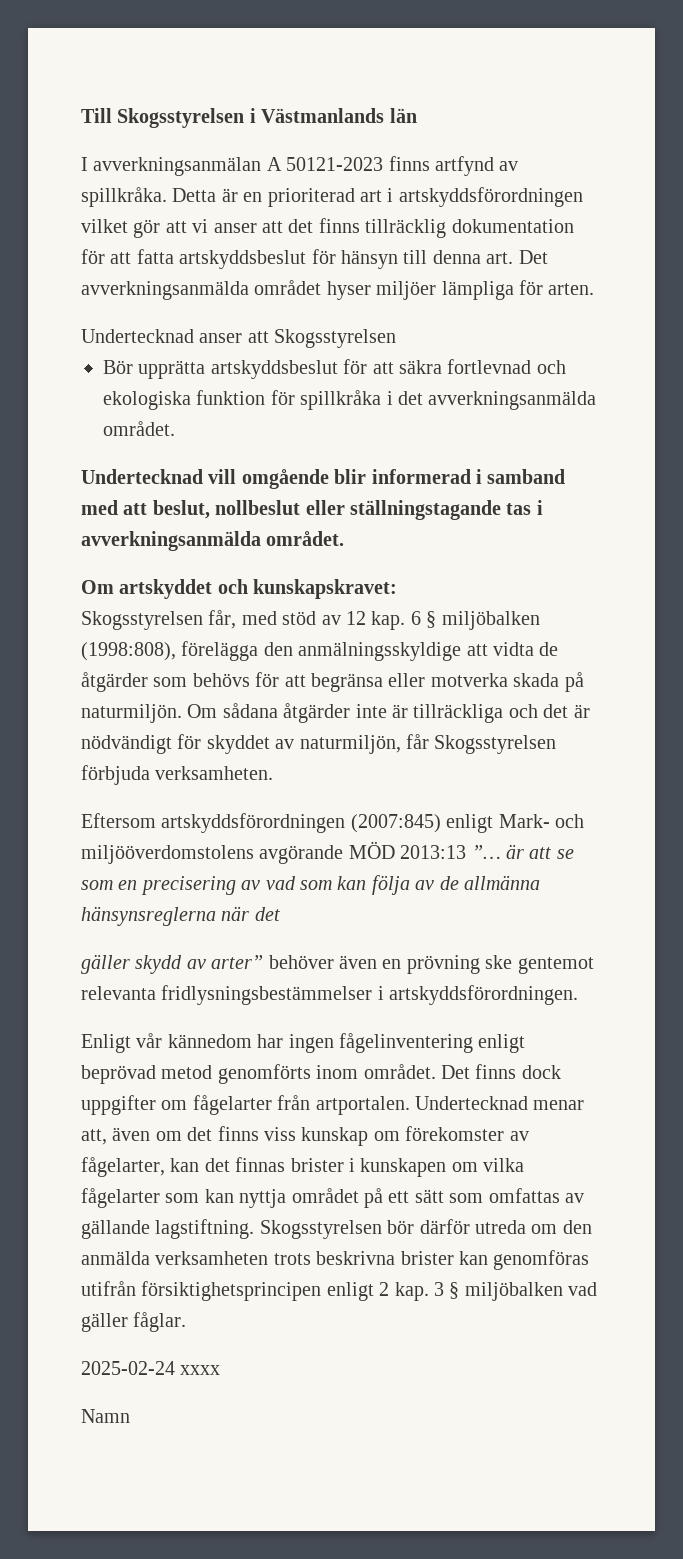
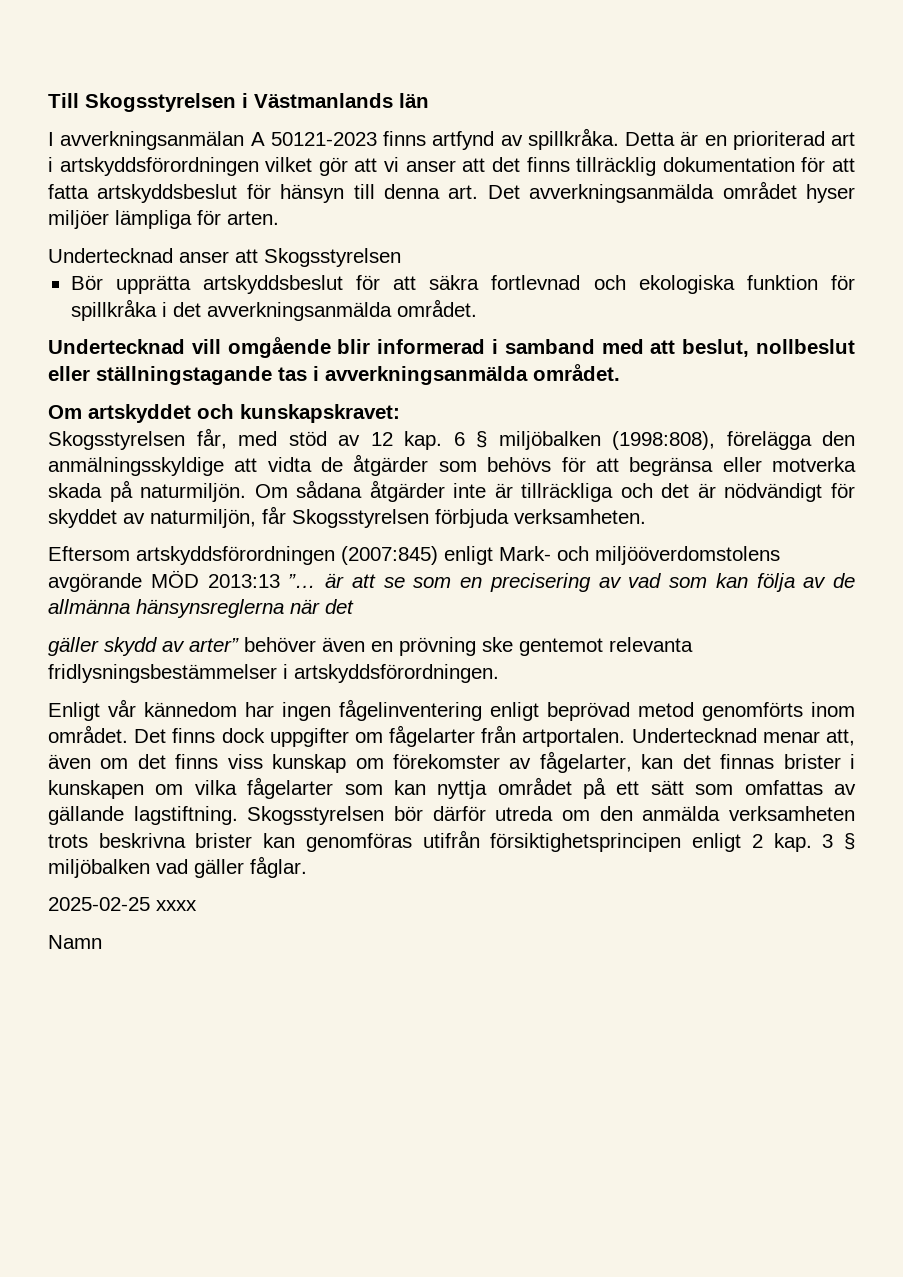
[81,1361,175,1375] 2025-02-24 -> [48,897,150,911] 2025-02-25

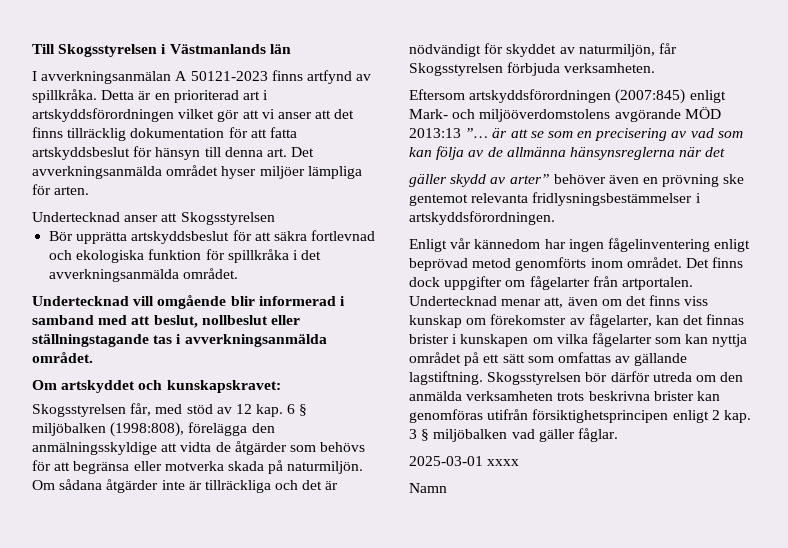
[48,897,150,911] 2025-02-25 -> [409,456,483,466] 2025-03-01

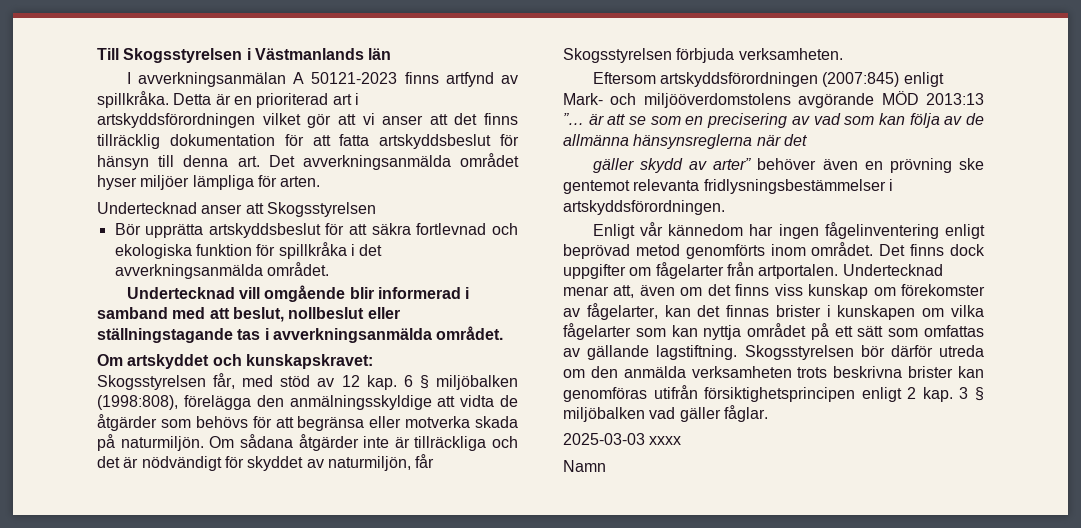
[409,456,483,466] 2025-03-01 -> [563,433,645,445] 2025-03-03

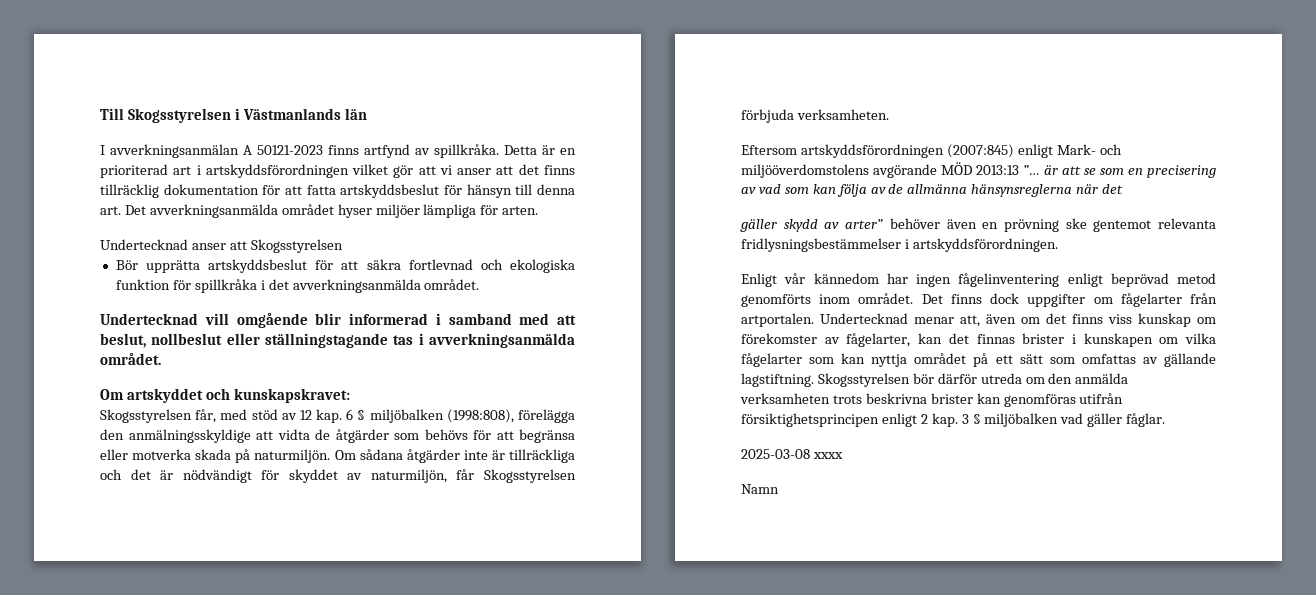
[563,433,645,445] 2025-03-03 -> [741,449,810,459] 2025-03-08

